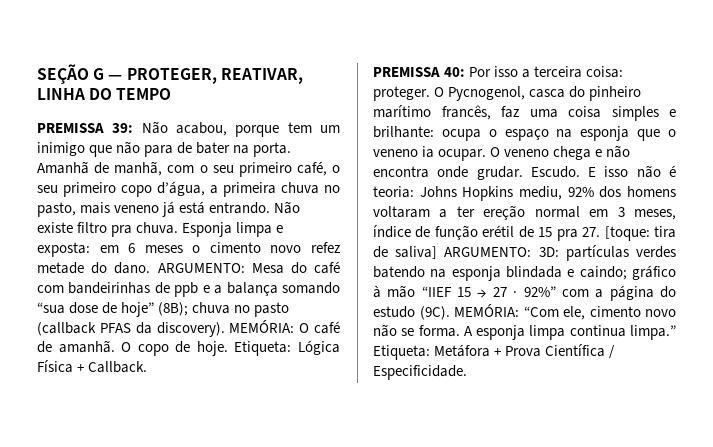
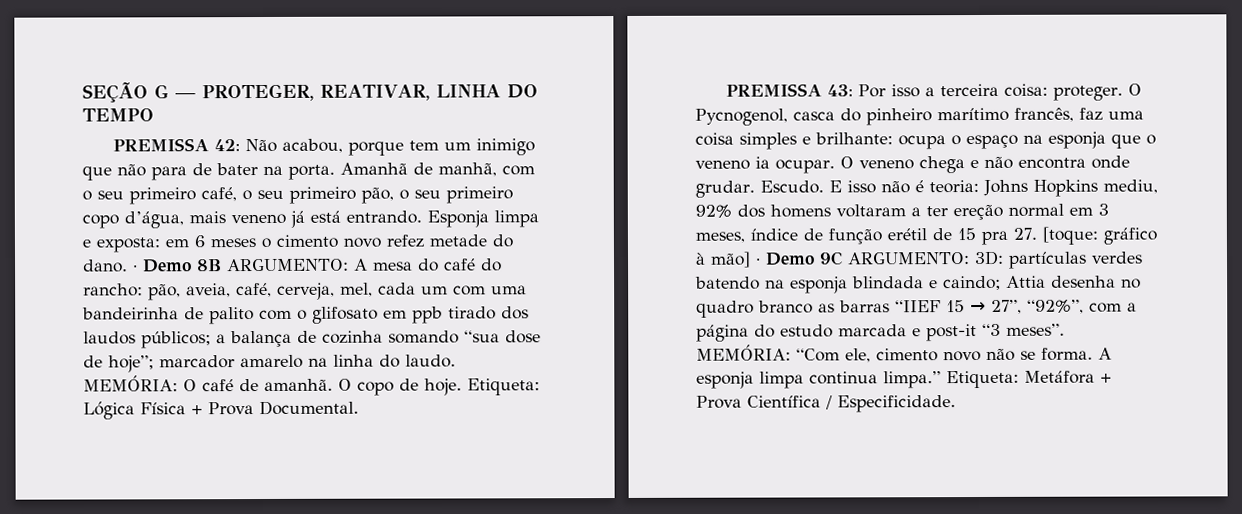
[112,123,134,133] 39: -> [213,139,240,152] 42:
[121,181,340,197] [37,202,76,217] copo d’água, a primeira chuva no pasto, -> [361,186,513,204] [82,211,184,229] pão, o seu primeiro copo d’água,
[274,201,301,214] [37,222,179,237] Não existe filtro pra chuva. -> (422, 217) none
[157,261,340,274] [37,282,340,297] [37,302,290,317] [37,322,225,337] ARGUMENTO: Mesa do café com bandeirinhas de ppb e a balança somando “sua dose de hoje” (8B); chuva no pasto (callback PFAS da discovery). -> [133,258,502,273] [83,282,527,301] [82,306,529,325] [83,330,541,349] [83,354,456,373] · Demo 8B ARGUMENTO: A mesa do café do rancho: pão, aveia, café, cerveja, mel, cada um com uma bandeirinha de palito com o glifosato em ppb tirado dos laudos públicos; a balança de cozinha somando “sua dose de hoje”; marcador amarelo na linha do laudo.
[88,361,148,373] [373,67,466,77] Callback. // PREMISSA 40: -> [208,400,359,416] [725,83,853,97] Prova Documental. // PREMISSA 43:
[654,226,676,238] [373,246,438,259] tira de saliva] -> [1103,227,1157,245] [695,251,843,268] gráfico à mão] · Demo 9C
[632,265,676,280] [373,285,556,298] gráfico à mão “IIEF 15 → 27 · 92%” -> [1006,275,1141,289] [696,299,1084,318] Attia desenha no quadro branco as barras “IIEF 15 → 27”, “92%”,
[419,306,450,320] (9C). -> [838,323,1065,342] marcada e post-it “3 meses”.

